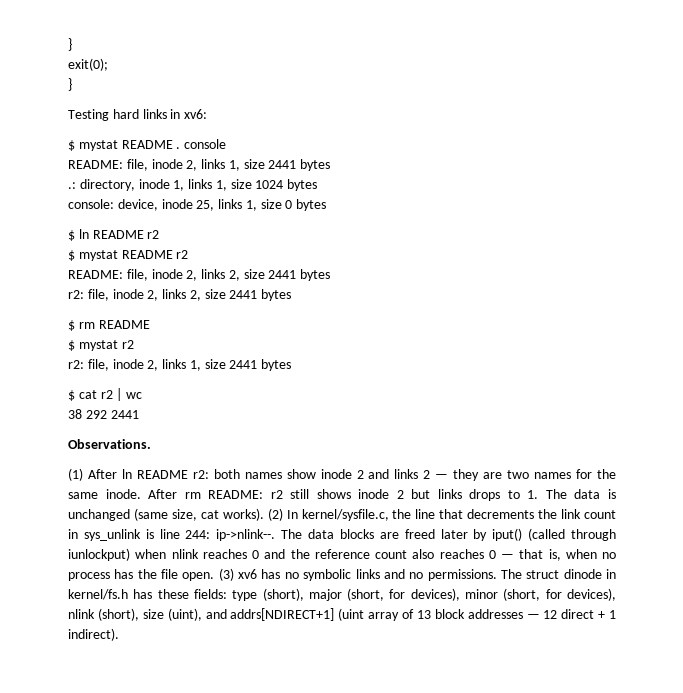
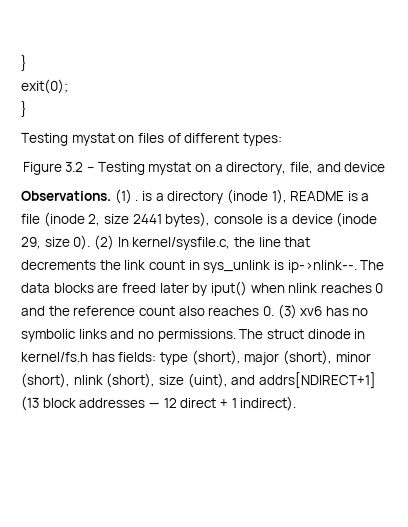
[112,109,208,119] [68,139,227,151] [68,159,331,171] [68,179,318,191] [68,199,327,211] [68,229,160,241] [68,250,189,261] [68,269,331,281] [68,289,292,301] [68,320,150,331] [68,340,134,351] [68,359,292,371] [68,388,143,401] [68,409,139,419] [68,439,151,449] [68,468,616,481] [68,489,616,501] [68,508,264,521] hard links in xv6: // $ mystat README . console // README: file, inode 2, links 1, size 2441 bytes // .: directory, inode 1, links 1, size 1024 bytes // console: device, inode 25, links 1, size 0 bytes // $ ln README r2 // $ mystat README r2 // README: file, inode 2, links 2, size 2441 bytes // r2: file, inode 2, links 2, size 2441 bytes // $ rm README // $ mystat r2 // r2: file, inode 2, links 1, size 2441 bytes // $ cat r2 | wc // 38 292 2441 // Observations. // (1) After ln README r2: both names show inode 2 and links 2 — they are two names for the same inode. After rm README: r2 still shows inode 2 but links drops to 1. The data is unchanged (same size, cat works). -> [71,132,283,147] [22,161,387,176] [21,188,371,205] [21,211,379,228] [21,234,92,250] mystat on files of different types: // Figure 3.2 – Testing mystat on a directory, file, and device // Observations. (1) . is a directory (inode 1), README is a file (inode 2, size 2441 bytes), console is a device (inode 29, size 0).
[159,529,211,539] line 244: -> (285, 265) none
[528,528,616,541] [68,548,130,561] (called through iunlockput) -> (247, 289) none
[488,549,616,561] [68,569,215,581] 0 — that is, when no process has the file open. -> [261,306,274,317] 0.
[157,589,189,599] these -> (115, 356) none
[347,588,617,601] (short, for devices), minor (short, for devices), -> [281,350,371,366] [20,372,70,388] (short), minor (short),
[338,608,431,621] (uint array of 13 -> [20,395,39,411] (13

